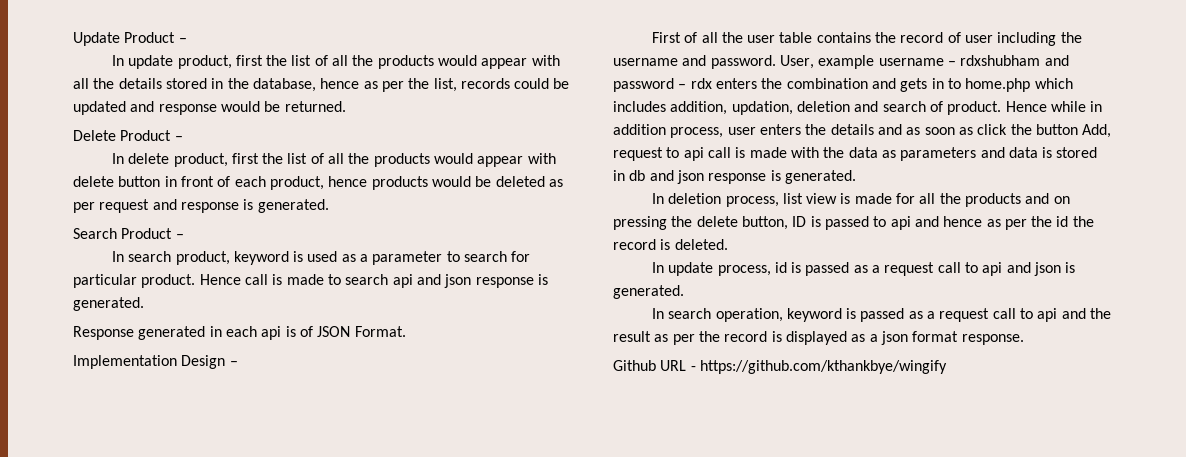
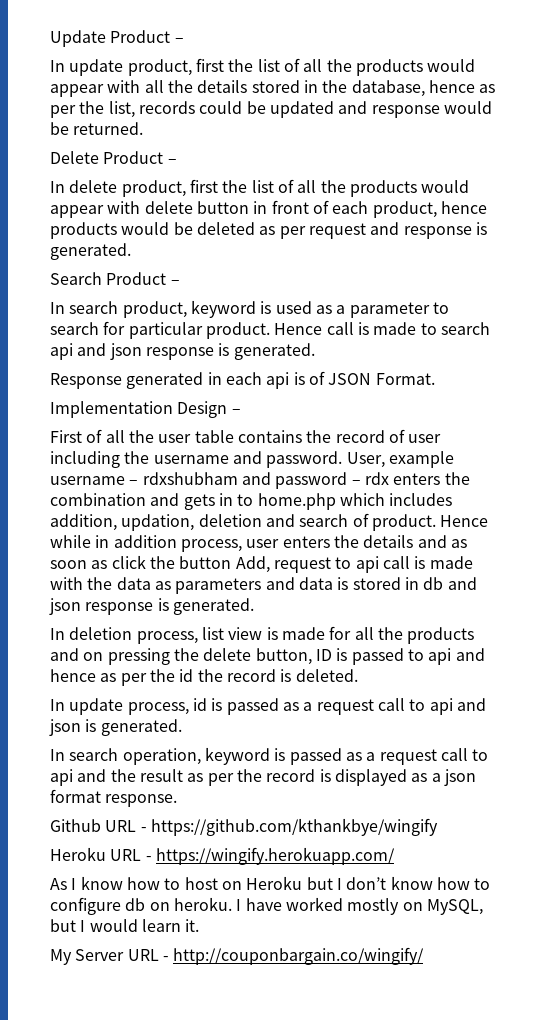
(947, 367) none -> [50,847,395,865] [50,876,491,890] [50,897,483,915] [50,919,200,932] [50,947,425,965] // Heroku URL - https://wingify.herokuapp.com/ // As I know how to host on Heroku but I don’t know how to configure db on heroku. I have worked mostly on MySQL, but I would learn it. // My Server URL - http://couponbargain.co/wingify/

